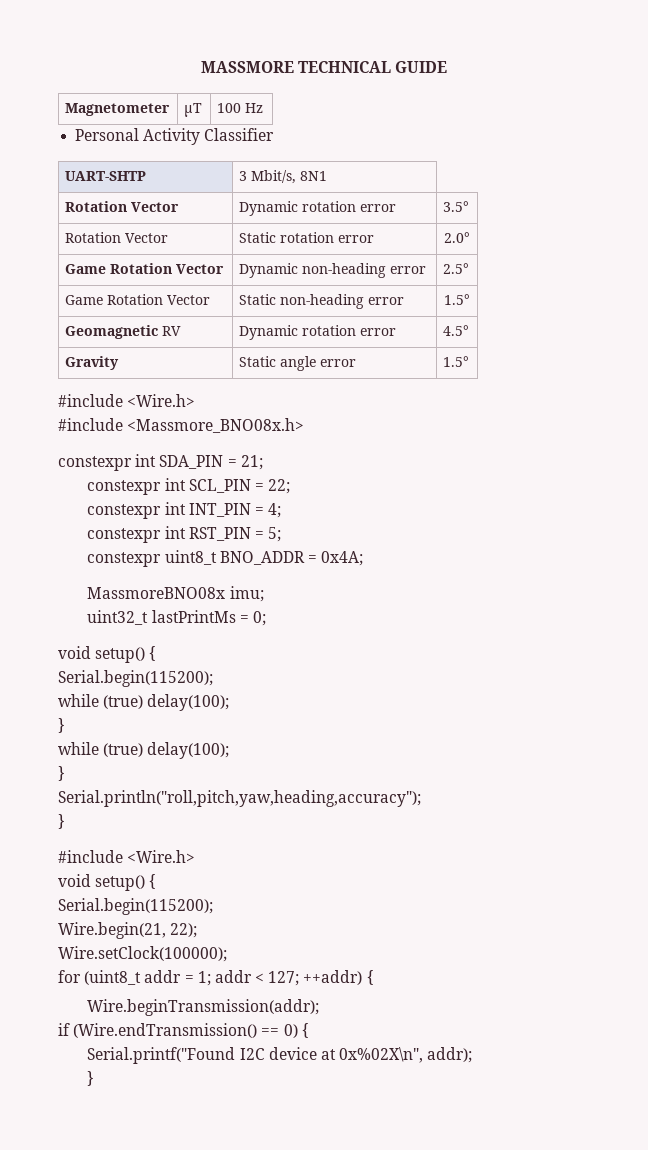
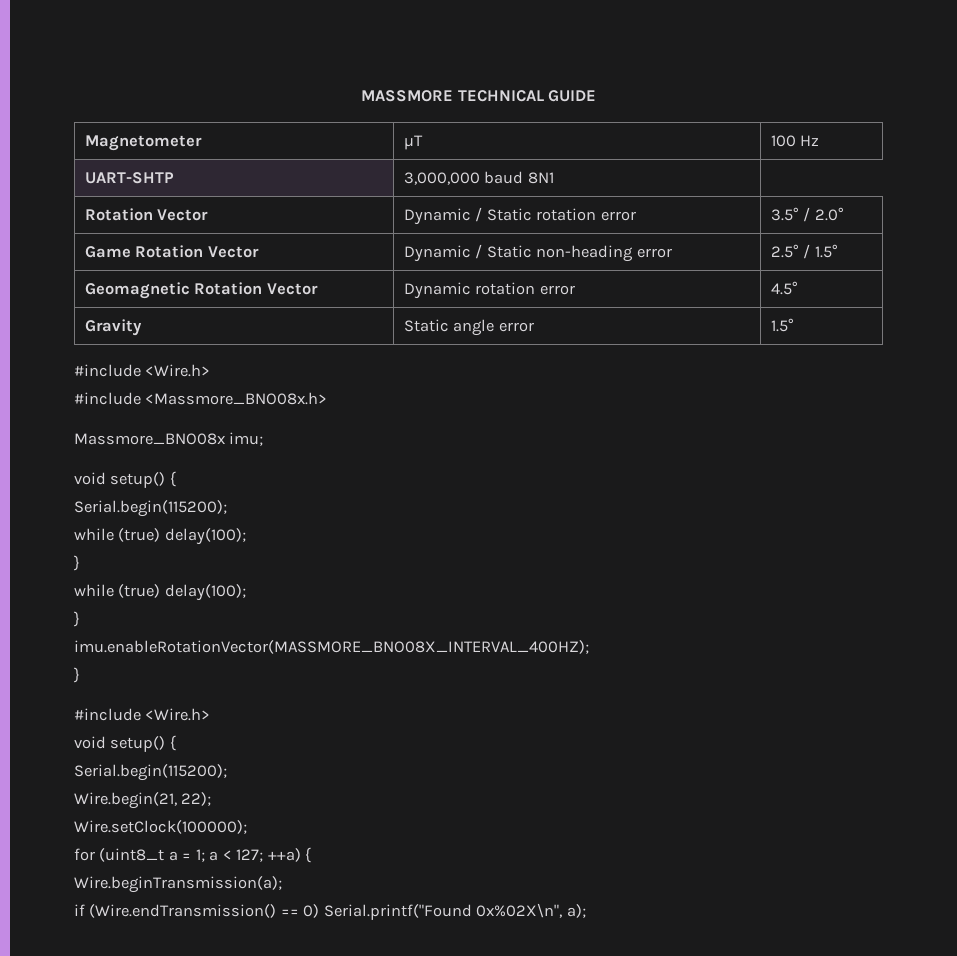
[75,128,275,145] // Personal Activity Classifier -> (820, 140) none
[239,170,297,184] 3 Mbit/s, -> [403,171,524,185] 3,000,000 baud
(299, 208) none -> [475,207,532,222] / Static
[65,232,169,243] [239,232,375,243] // Rotation Vector | Static rotation error | -> [803,207,811,222] /
(299, 270) none -> [475,244,532,259] / Static
[65,294,211,305] [239,294,405,309] // Game Rotation Vector | Static non-heading error | -> [803,244,811,259] /
[162,326,182,336] RV -> [194,282,318,295] Rotation Vector
[58,454,263,471] [87,478,291,495] [87,502,282,519] [87,526,282,543] [87,550,364,567] [87,586,264,602] [87,610,266,626] constexpr int SDA_PIN = 21; // constexpr int SCL_PIN = 22; // constexpr int INT_PIN = 4; // constexpr int RST_PIN = 5; // constexpr uint8_t BNO_ADDR = 0x4A; // MassmoreBNO08x imu; // uint32_t lastPrintMs = 0; -> [74,432,264,446] Massmore_BNO08x imu;
[58,790,421,807] Serial.println("roll,pitch,yaw,heading,accuracy"); -> [74,640,589,654] imu.enableRotationVector(MASSMORE_BNO08X_INTERVAL_400HZ);
[144,970,182,983] addr -> [168,851,178,861] a
[214,970,252,983] addr -> [209,851,219,861] a
[303,970,374,985] [87,999,320,1016] ++addr) { // Wire.beginTransmission(addr); -> [267,847,312,863] [74,876,282,893] ++a) { // Wire.beginTransmission(a);
[301,1023,309,1038] [87,1047,473,1064] [87,1071,95,1086] { // Serial.printf("Found I2C device at 0x%02X\n", addr); // } -> [323,903,586,920] Serial.printf("Found 0x%02X\n", a);

